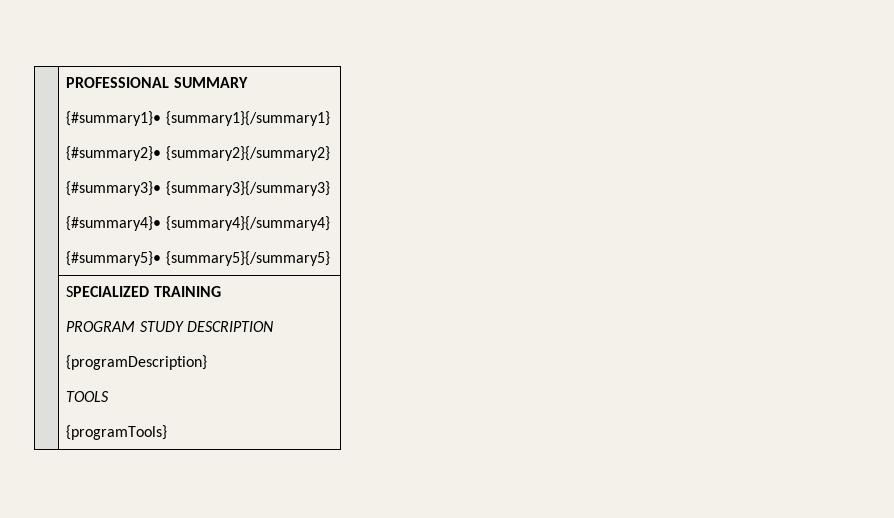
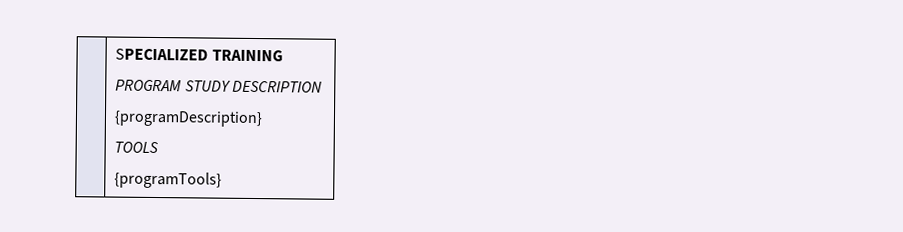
[66,77,248,88] [66,111,330,126] [66,146,330,161] [66,181,330,196] [66,216,330,231] [66,251,330,266] | PROFESSIONAL SUMMARY // {#summary1}• {summary1}{/summary1} // {#summary2}• {summary2}{/summary2} // {#summary3}• {summary3}{/summary3} // {#summary4}• {summary4}{/summary4} // {#summary5}• {summary5}{/summary5} // -> (115, 54) none

